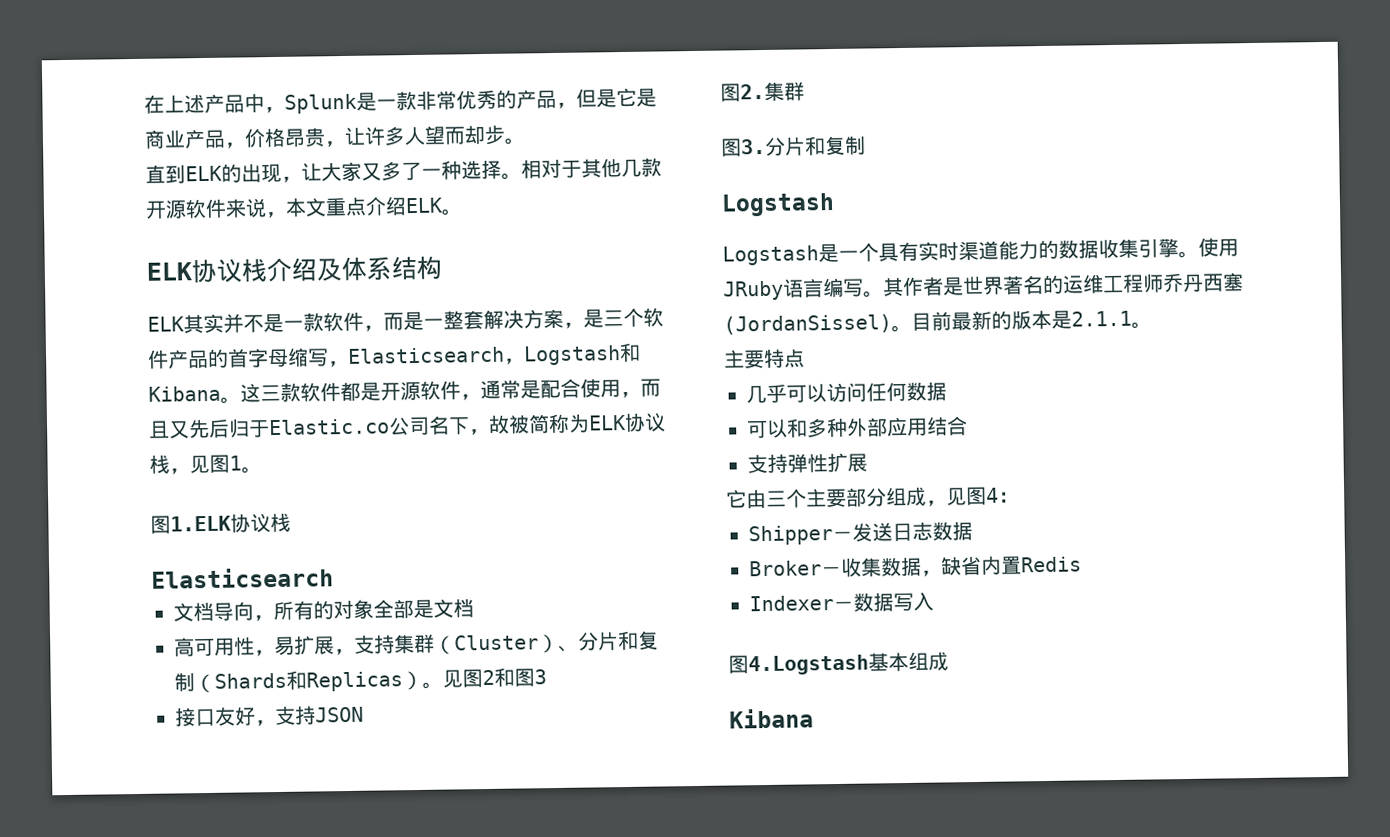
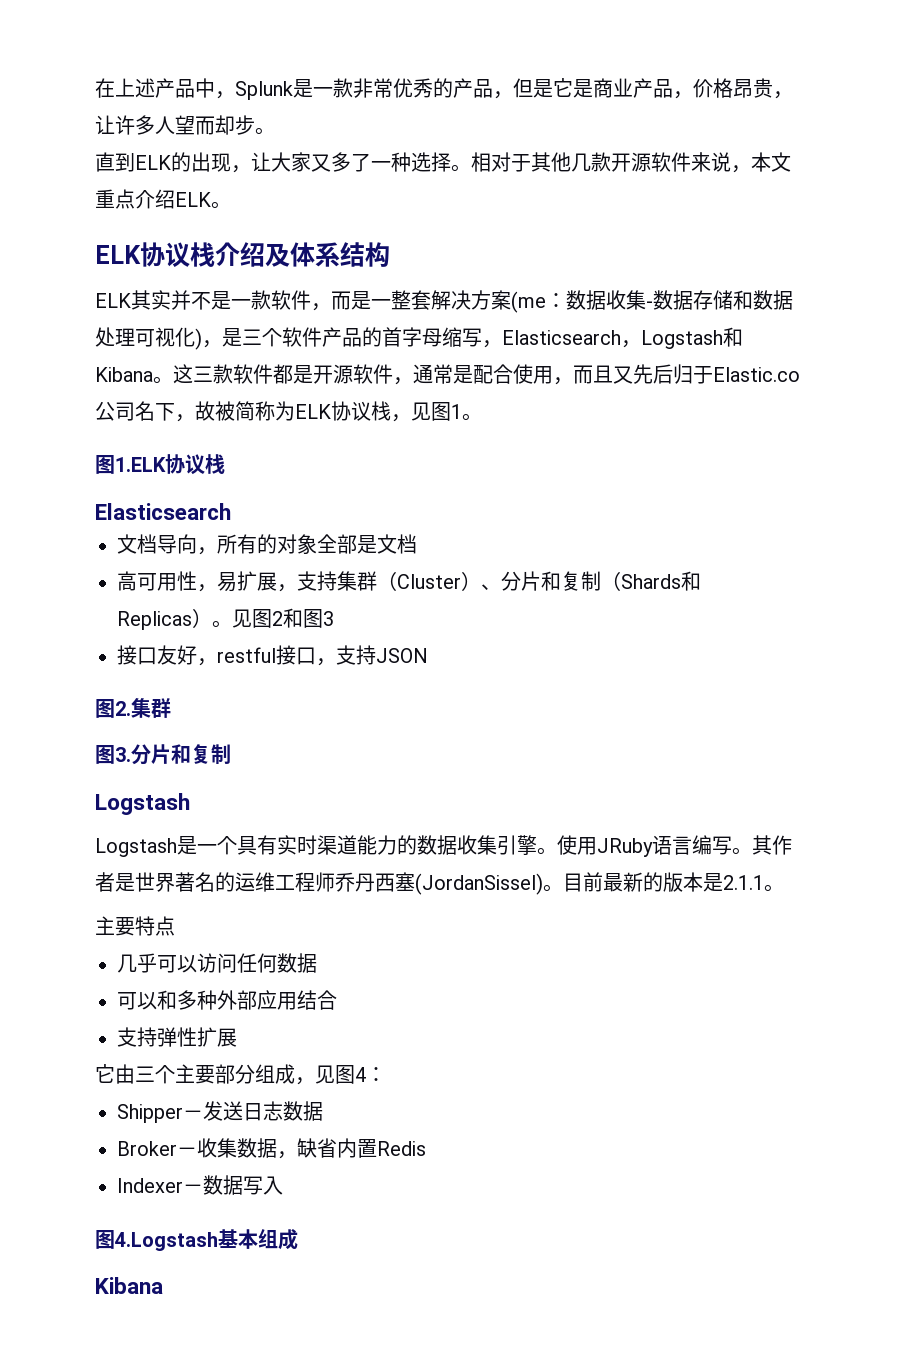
(564, 318) none -> [511,290,793,313] [95,327,202,350] (me：数据收集-数据存储和数据处理可视化)
(276, 723) none -> [217,645,336,666] restful接口，

